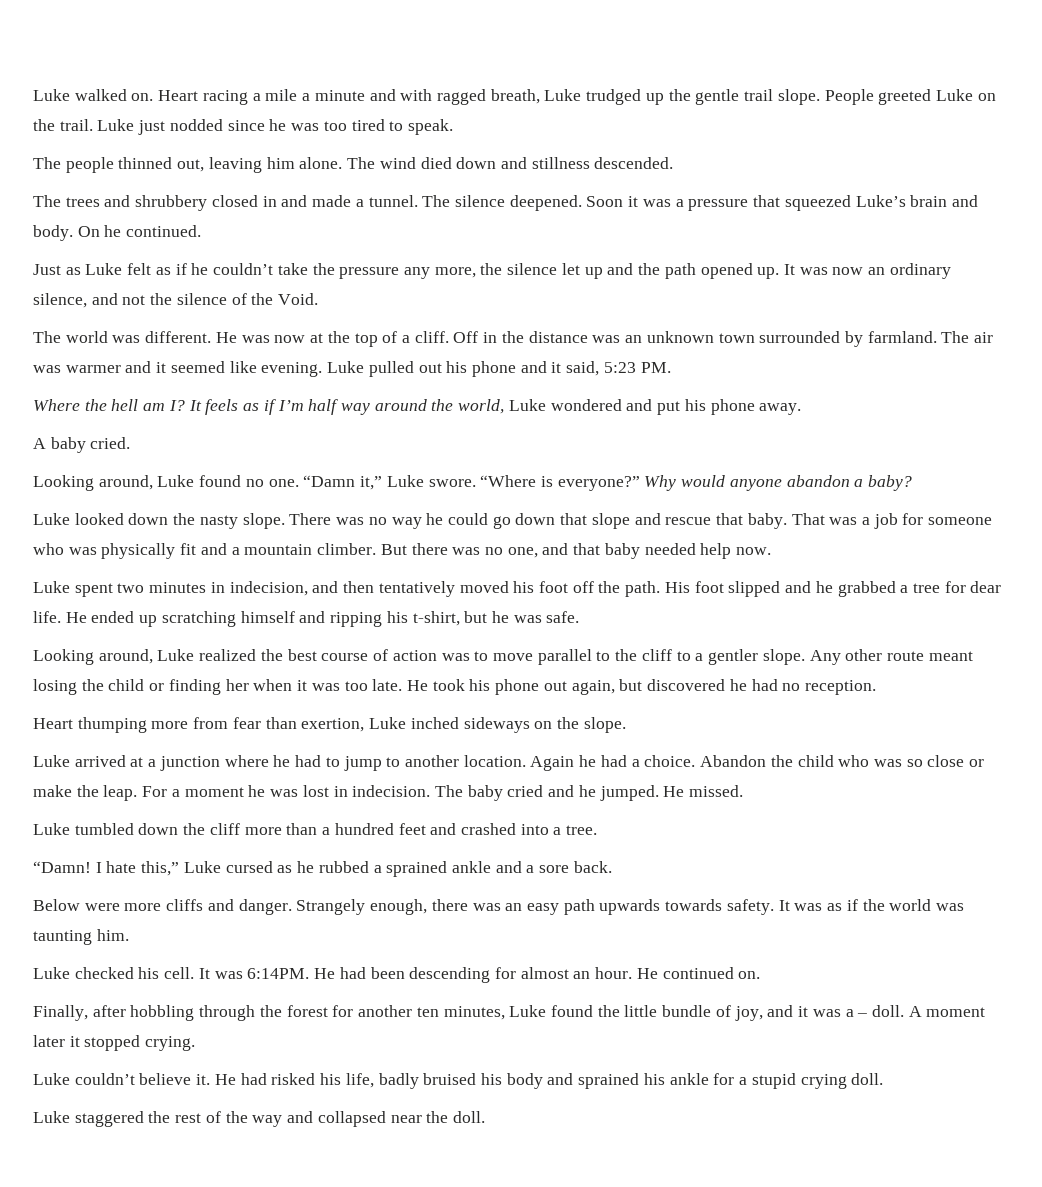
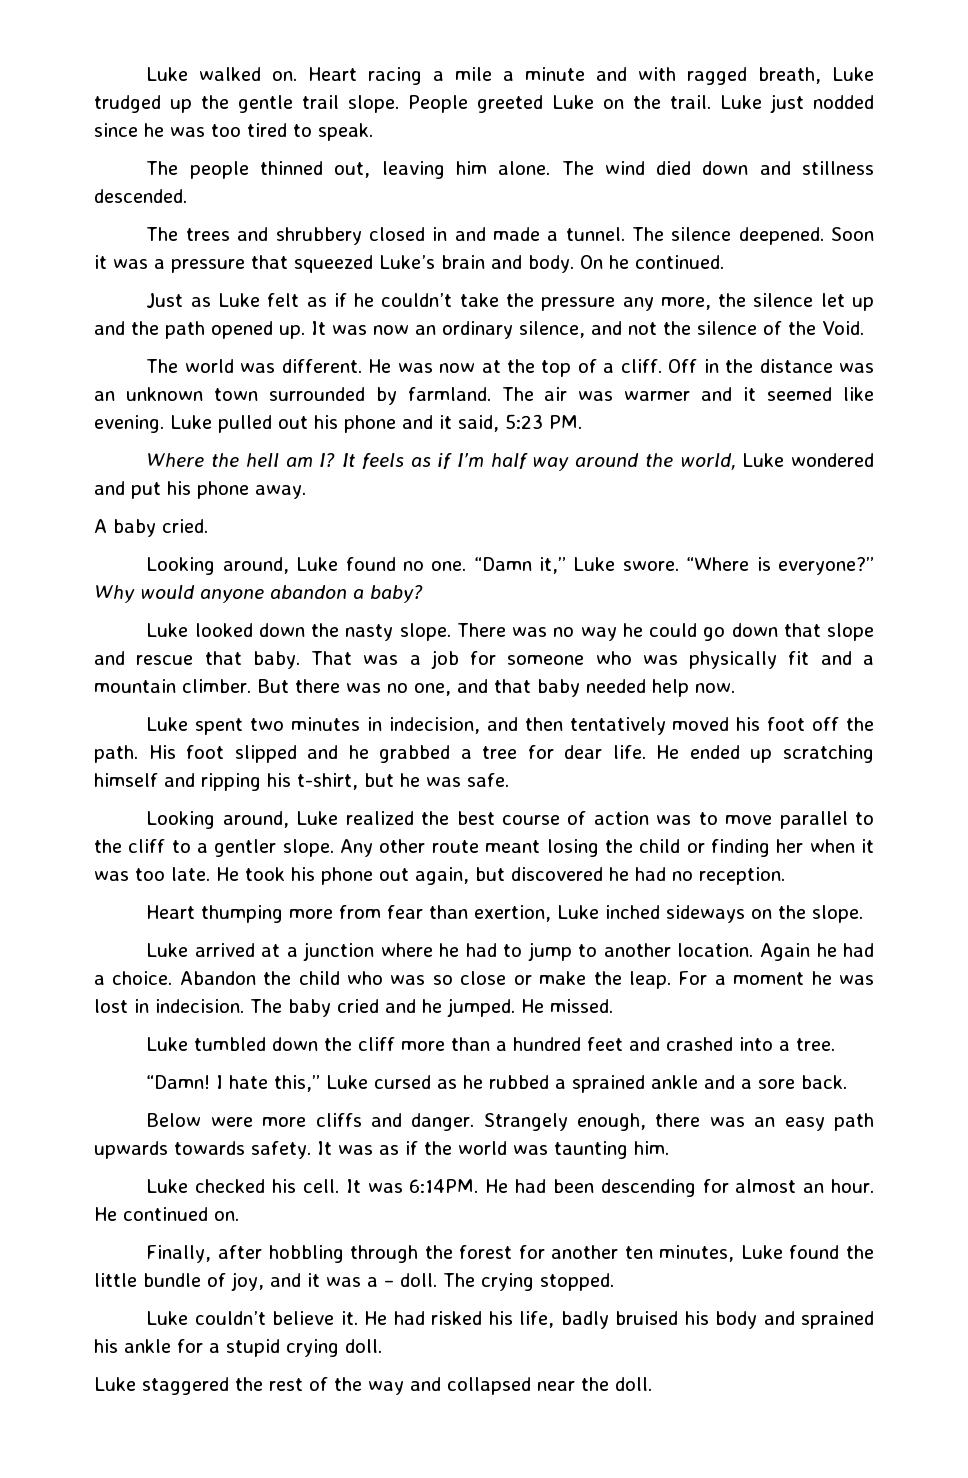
[908,1006,986,1017] [33,1035,196,1051] A moment later it stopped crying. -> [443,1273,614,1291] The crying stopped.

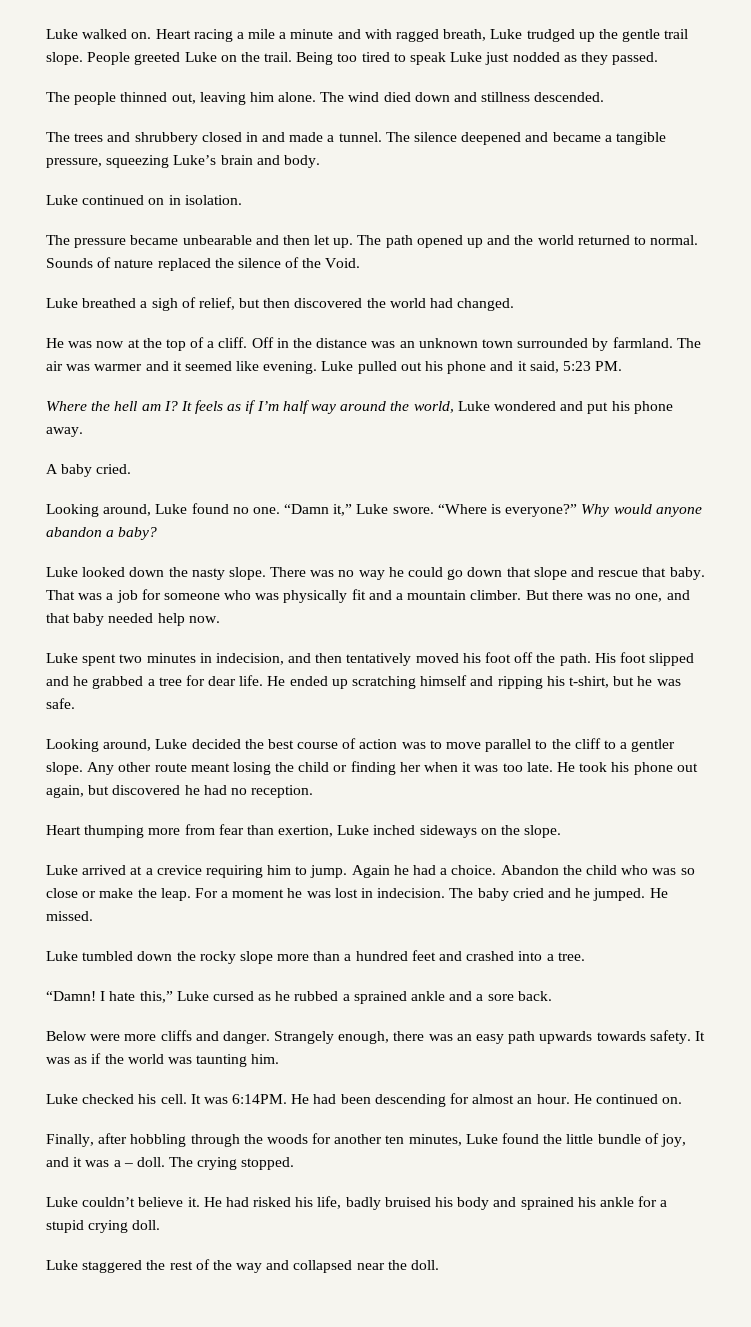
[720,94,874,113] [94,123,373,141] Luke just nodded since he was too tired to speak. -> [296,52,659,65] Being too tired to speak Luke just nodded as they passed.
[738,227,874,245] [94,255,724,273] [146,293,874,311] [94,321,657,339] deepened. Soon it was a pressure that squeezed Luke’s brain and body. On he continued. // Just as Luke felt as if he couldn’t take the pressure any more, the silence let up and the path opened up. It was now an ordinary silence, and not -> [461,132,666,145] [46,155,320,168] [46,195,242,205] [46,235,699,248] [46,257,211,271] deepened and became a tangible pressure, squeezing Luke’s brain and body. // Luke continued on in isolation. // The pressure became unbearable and then let up. The path opened up and the world returned to normal. Sounds of nature replaced
[146,359,362,373] The world was different. -> [46,297,515,311] Luke breathed a sigh of relief, but then discovered the world had changed. //
[345,811,414,825] realized -> [191,739,241,749] decided
[303,942,754,961] junction where he had to jump to another location. -> [156,865,348,878] crevice requiring him to jump.
[358,1037,396,1051] cliff -> [199,951,273,964] rocky slope
[459,1245,513,1259] forest -> [266,1134,308,1144] woods

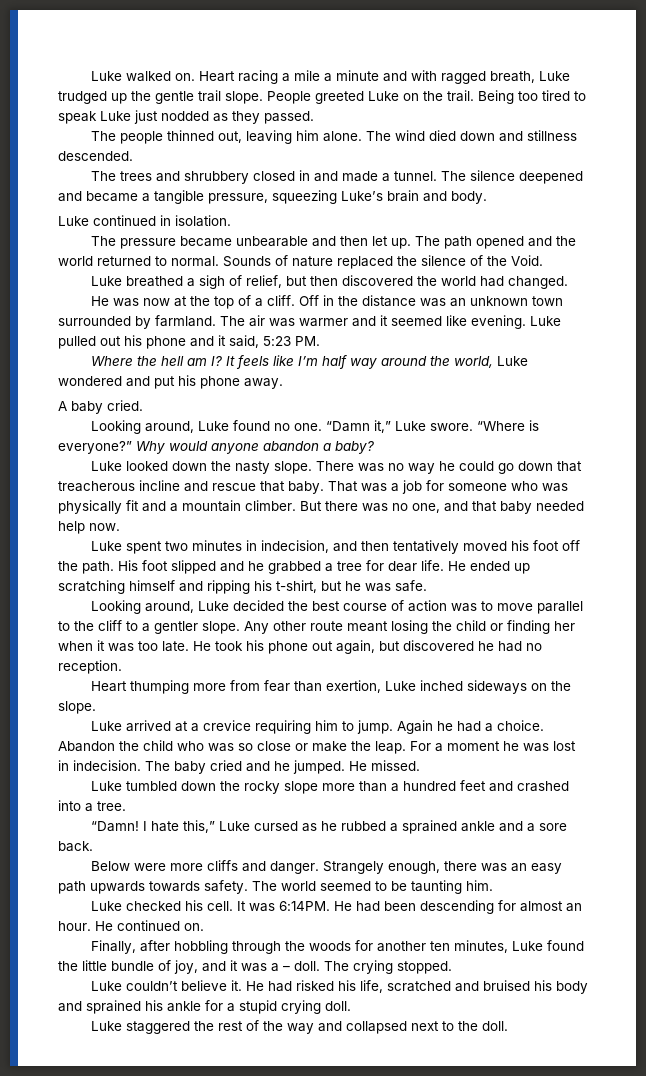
[148,198,165,205] on -> (156, 220) none
[467,238,484,248] up -> (524, 242) none
[227,400,257,414] as if -> [272,355,294,366] like
[533,567,567,580] slope -> [58,480,180,492] treacherous incline
[694,1031,705,1041] [46,1053,192,1064] It was as if the world was -> [252,881,407,891] The world seemed to be
[345,1197,381,1210] badly -> [386,981,479,992] scratched and
[356,1263,385,1270] near -> [410,1021,454,1031] next to

